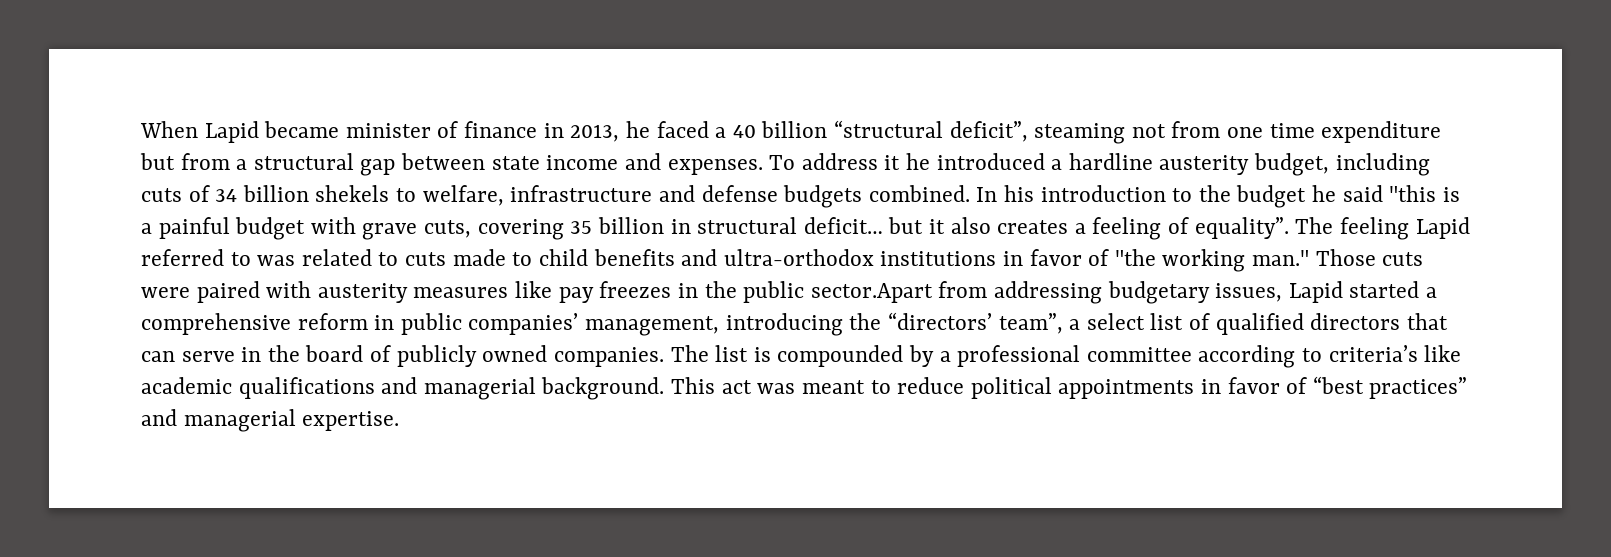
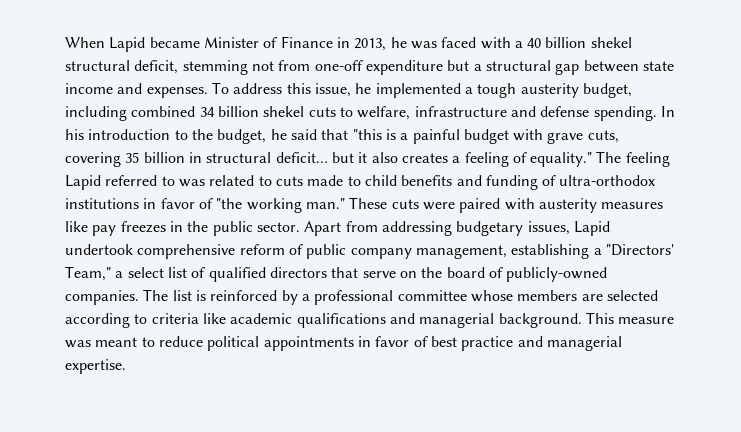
[345,120,1315,144] minister of finance in 2013, he faced a 40 billion “structural deficit”, steaming not from one time -> [203,36,632,51] [65,60,363,75] Minister of Finance in 2013, he was faced with a 40 billion shekel structural deficit, stemming not from one-off
[180,153,230,170] from -> (470, 65) none
[884,153,1430,176] [141,185,390,202] it he introduced a hardline austerity budget, including cuts of 34 billion shekels -> [286,83,632,98] [65,106,336,121] this issue, he implemented a tough austerity budget, including combined 34 billion shekel cuts
[783,185,970,208] budgets combined. -> [593,106,657,121] spending.
[1236,185,1307,208] budget -> [217,129,267,144] budget,
(1383, 193) none -> [321,129,349,140] that
[1194,217,1289,239] equality”. -> [530,152,593,167] equality."
(718, 257) none -> [485,175,557,190] funding of
[1315,249,1376,266] Those -> [349,197,388,209] These
[810,283,933,303] sector.Apart -> [256,221,342,236] sector. Apart
[1349,281,1438,298] [141,312,1063,336] started a comprehensive reform in public companies’ management, introducing the “directors’ team”, -> [65,244,674,259] [65,266,111,281] undertook comprehensive reform of public company management, establishing a "Directors' Team,"
[141,347,262,362] can serve in -> [362,271,417,278] serve on
[396,345,548,367] publicly owned -> [506,267,608,282] publicly-owned
[777,345,904,367] compounded -> [210,290,278,301] reinforced
(1192, 354) none -> [470,290,658,302] whose members are selected
[1328,345,1418,362] criteria’s -> [151,313,199,324] criteria
[721,380,752,394] act -> [618,317,675,324] measure
[1312,376,1468,399] “best practices” -> [430,336,514,351] best practice

